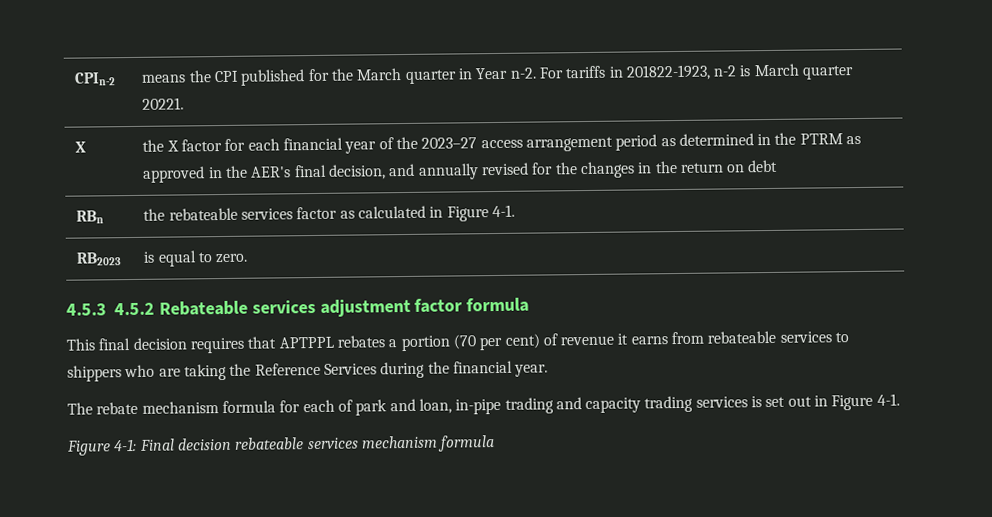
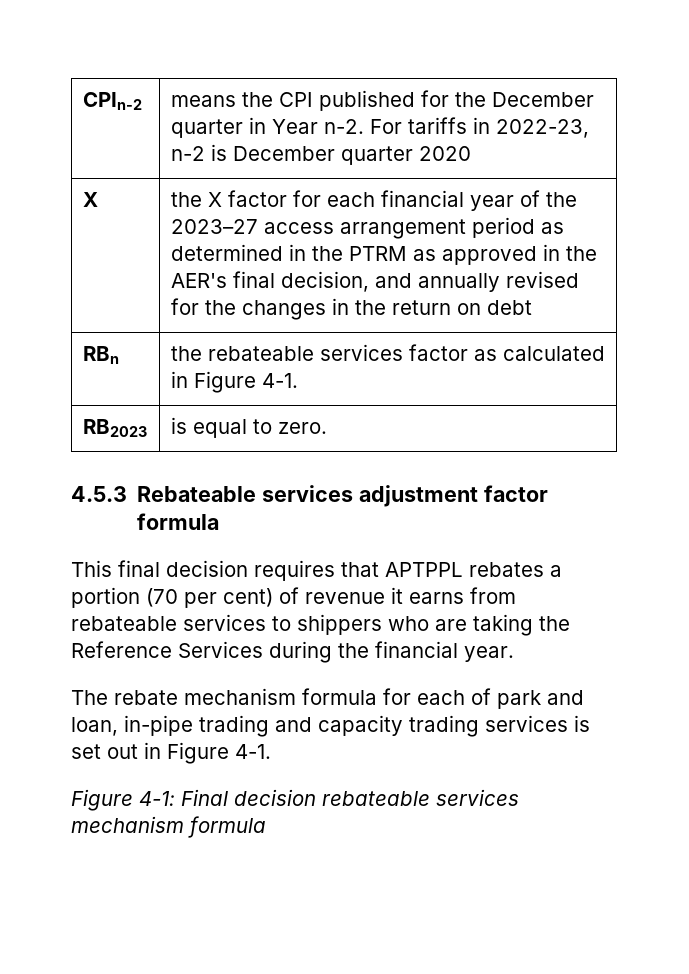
[356,68,403,81] March -> [491,92,594,107] December
[625,64,711,81] 201822-1923, -> [495,119,589,138] 2022-23,
[753,63,855,80] [142,97,185,110] March quarter 20221. -> [232,146,471,165] December quarter 2020
[114,302,155,316] 4.5.2 -> (127, 494) none

